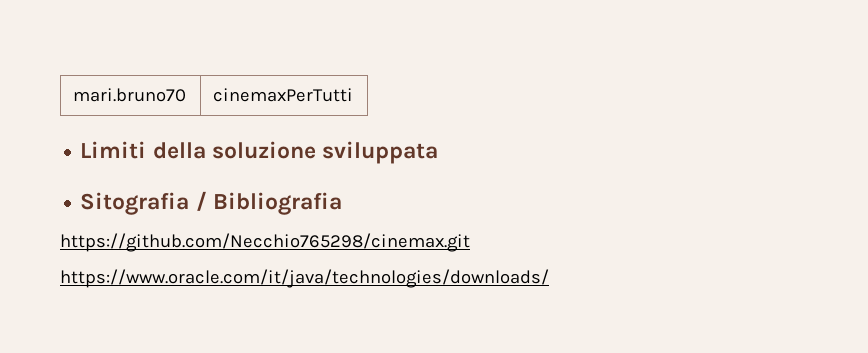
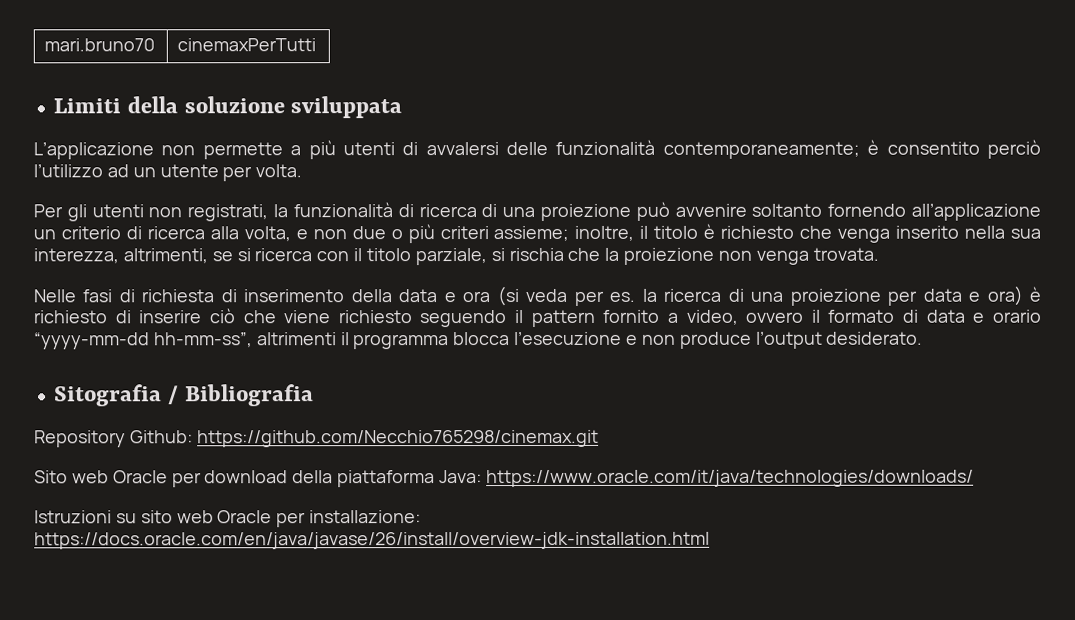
(438, 152) none -> [33,139,1041,160] [33,164,303,182] [33,201,1041,222] [33,223,1042,244] [33,247,879,266] [33,285,1042,307] [34,308,1043,328] [34,331,924,350] // L’applicazione non permette a più utenti di avvalersi delle funzionalità contemporaneamente; è consentito perciò l’utilizzo ad un utente per volta. // Per gli utenti non registrati, la funzionalità di ricerca di una proiezione può avvenire soltanto fornendo all’applicazione un criterio di ricerca alla volta, e non due o più criteri assieme; inoltre, il titolo è richiesto che venga inserito nella sua interezza, altrimenti, se si ricerca con il titolo parziale, si rischia che la proiezione non venga trovata. // Nelle fasi di richiesta di inserimento della data e ora (si veda per es. la ricerca di una proiezione per data e ora) è richiesto di inserire ciò che viene richiesto seguendo il pattern fornito a video, ovvero il formato di data e orario “yyyy-mm-dd hh-mm-ss”, altrimenti il programma blocca l’esecuzione e non produce l’output desiderato.
(342, 203) none -> [34,430,193,448] Repository Github:
[60,269,549,288] https://www.oracle.com/it/java/technologies/downloads/ -> [34,469,974,488] [34,510,422,528] [34,531,710,550] Sito web Oracle per download della piattaforma Java: https://www.oracle.com/it/java/technologies/downloads/ // Istruzioni su sito web Oracle per installazione: https://docs.oracle.com/en/java/javase/26/install/overview-jdk-installation.html

